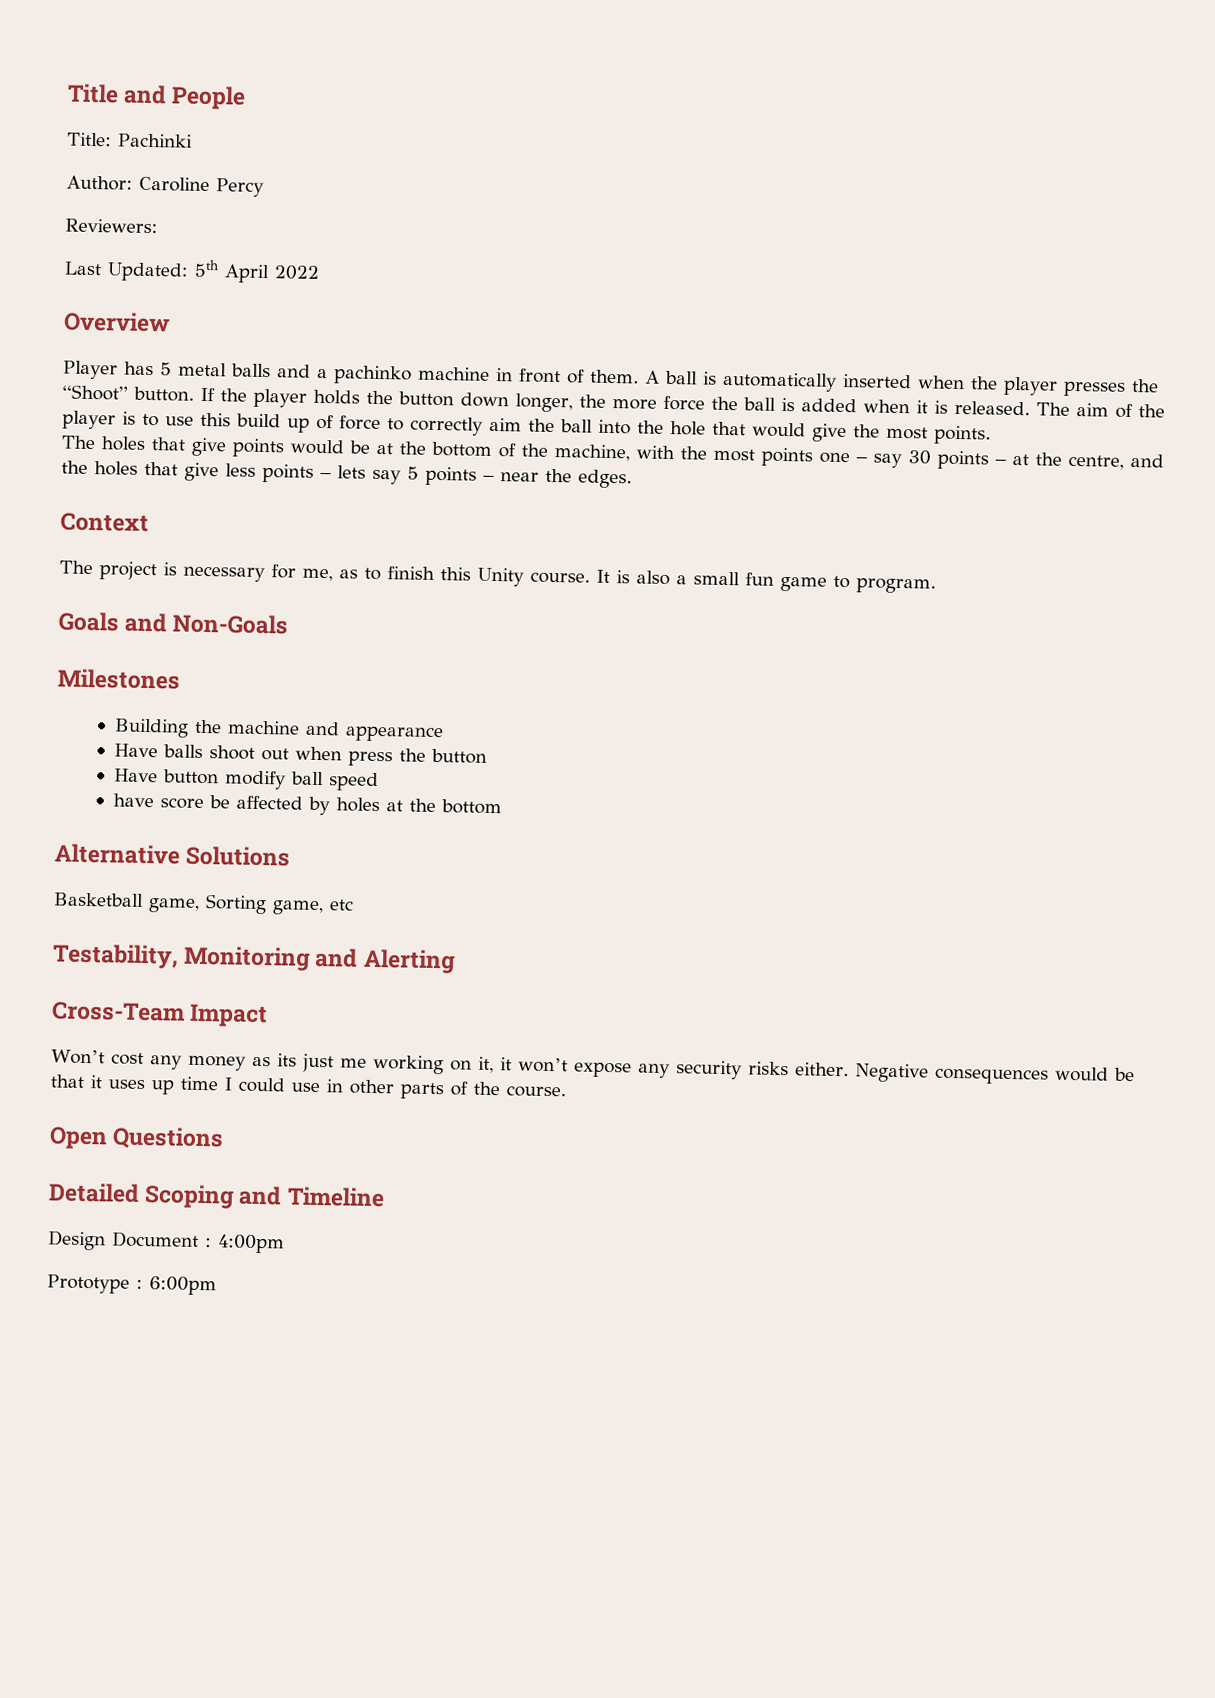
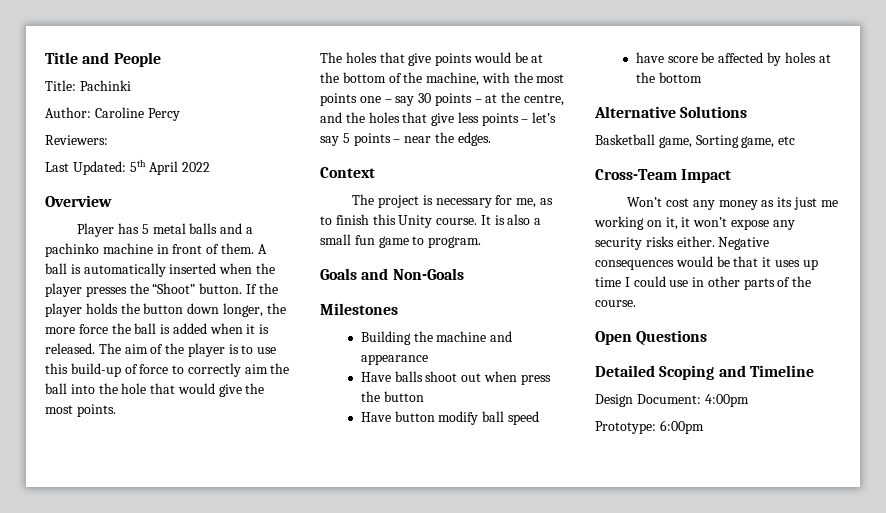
[236,413,310,433] build up -> [70,363,121,377] build-up
[337,465,366,479] lets -> [532,112,557,123] let’s
[52,943,456,974] // Testability, Monitoring and Alerting -> (796, 140) none
[112,1231,212,1248] Document : -> [636,394,701,404] Document:
[47,1274,143,1294] Prototype : -> [595,421,656,434] Prototype:

